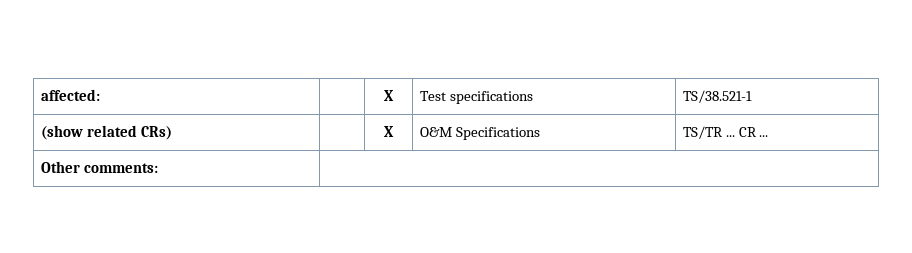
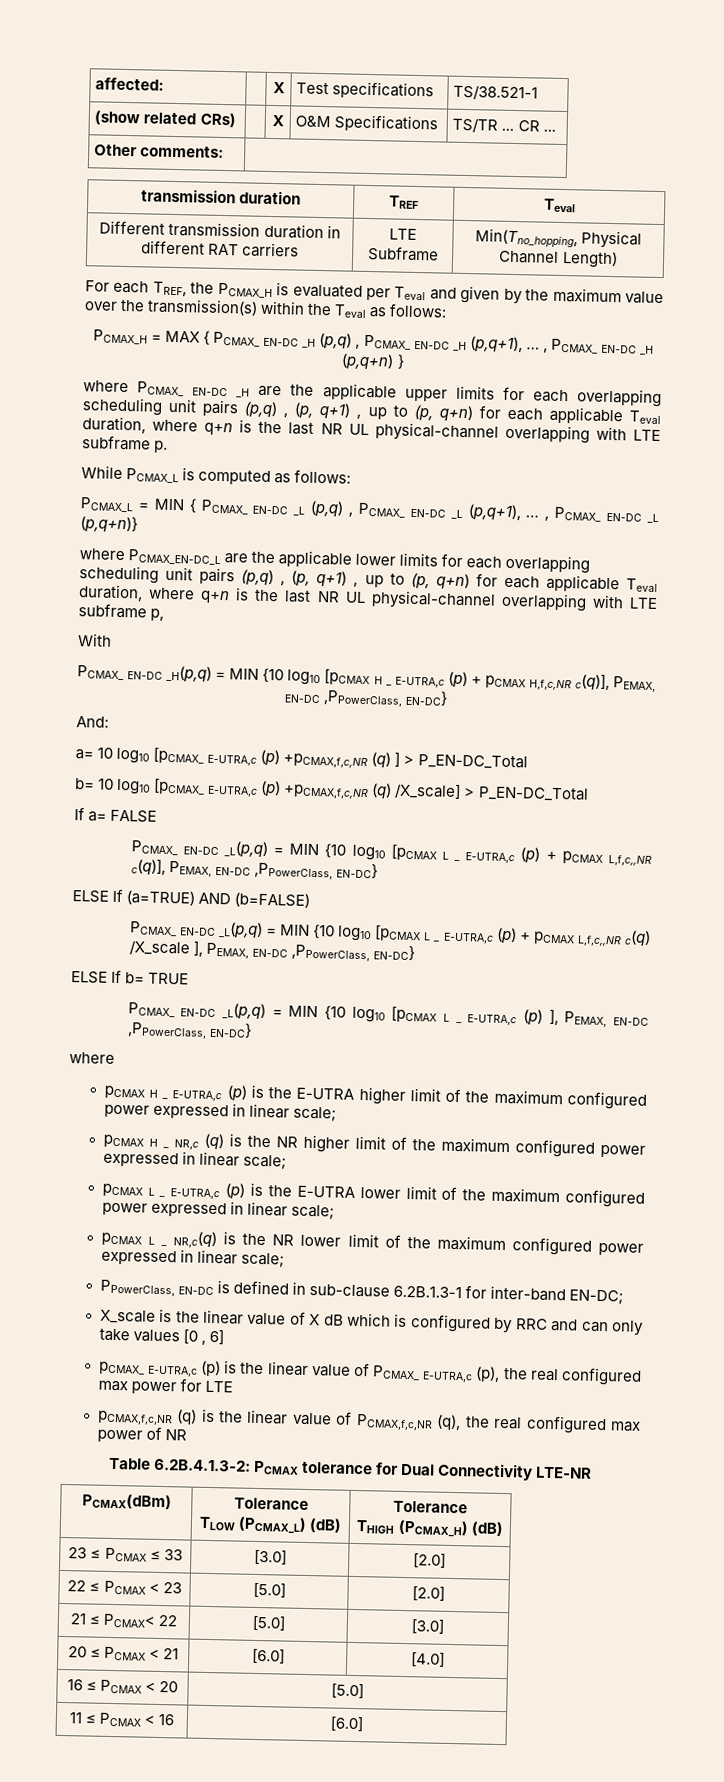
(158, 168) none -> [140,188,302,205] [389,195,419,210] [543,198,576,213] [99,220,341,240] [140,240,300,258] [389,228,417,240] [366,245,439,262] [474,228,643,249] [498,250,618,269] [85,280,665,305] [84,298,448,318] [93,329,654,355] [341,353,405,370] [83,380,663,408] [82,397,661,425] [82,416,662,444] [82,435,169,453] [81,465,352,486] [80,497,659,524] [80,516,138,533] [79,548,591,574] [79,565,658,593] [78,584,659,612] [78,603,165,621] [77,633,112,647] [77,665,656,692] [283,690,449,707] [76,716,109,728] [75,747,528,770] [75,778,589,802] [74,807,158,823] [130,840,653,866] [130,859,378,880] [72,888,311,908] [129,921,651,947] [128,940,415,962] [71,969,190,985] [127,1002,650,1028] [126,1022,252,1039] [69,1052,115,1064] [103,1084,648,1110] [103,1103,337,1122] [102,1133,646,1158] [102,1151,287,1170] [101,1182,645,1208] [101,1201,335,1220] [100,1231,644,1256] [100,1249,285,1268] [99,1279,625,1305] [99,1308,644,1336] [98,1328,224,1345] [98,1360,642,1386] [97,1378,233,1395] [96,1408,641,1435] [96,1426,187,1443] [108,1457,593,1481] [81,1493,172,1510] [233,1497,309,1511] [198,1516,343,1534] [393,1500,468,1514] [356,1519,504,1538] [68,1547,183,1562] [253,1549,287,1565] [413,1553,446,1568] [67,1580,182,1595] [252,1582,286,1598] [412,1586,445,1601] [69,1613,179,1628] [251,1615,286,1631] [411,1619,445,1634] [67,1646,180,1661] [251,1648,285,1664] [410,1652,445,1667] [66,1679,179,1694] [331,1683,364,1699] [68,1712,176,1727] [330,1716,363,1732] // transmission duration | TREF | Teval // Different transmission duration in different RAT carriers | LTE Subframe | Min(Tno_hopping, Physical Channel Length) // For each TREF, the PCMAX_H is evaluated per Teval and given by the maximum value over the transmission(s) within the Teval as follows: // PCMAX_H = MAX { PCMAX_ EN-DC _H (p,q) , PCMAX_ EN-DC _H (p,q+1), … , PCMAX_ EN-DC _H (p,q+n) } // where PCMAX_ EN-DC _H are the applicable upper limits for each overlapping scheduling unit pairs (p,q) , (p, q+1) , up to (p, q+n) for each applicable Teval duration, where q+n is the last NR UL physical-channel overlapping with LTE subframe p. // While PCMAX_L is computed as follows: // PCMAX_L = MIN { PCMAX_ EN-DC _L (p,q) , PCMAX_ EN-DC _L (p,q+1), … , PCMAX_ EN-DC _L (p,q+n)} // where PCMAX_EN-DC_L are the applicable lower limits for each overlapping scheduling unit pairs (p,q) , (p, q+1) , up to (p, q+n) for each applicable Teval duration, where q+n is the last NR UL physical-channel overlapping with LTE subframe p, // With // PCMAX_ EN-DC _H(p,q) = MIN {10 log10 [pCMAX H _ E-UTRA,c (p) + pCMAX H,f,c,NR c(q)], PEMAX, EN-DC ,PPowerClass, EN-DC} // And: // a= 10 log10 [pCMAX_ E-UTRA,c (p) +pCMAX,f,c,NR (q) ] > P_EN-DC_Total // b= 10 log10 [pCMAX_ E-UTRA,c (p) +pCMAX,f,c,NR (q) /X_scale] > P_EN-DC_Total // If a= FALSE // PCMAX_ EN-DC _L(p,q) = MIN {10 log10 [pCMAX L _ E-UTRA,c (p) + pCMAX L,f,c,,NR c(q)], PEMAX, EN-DC ,PPowerClass, EN-DC} // ELSE If (a=TRUE) AND (b=FALSE) // PCMAX_ EN-DC _L(p,q) = MIN {10 log10 [pCMAX L _ E-UTRA,c (p) + pCMAX L,f,c,,NR c(q) /X_scale ], PEMAX, EN-DC ,PPowerClass, EN-DC} // ELSE If b= TRUE // PCMAX_ EN-DC _L(p,q) = MIN {10 log10 [pCMAX L _ E-UTRA,c (p) ], PEMAX, EN-DC ,PPowerClass, EN-DC} // where // pCMAX H _ E-UTRA,c (p) is the E-UTRA higher limit of the maximum configured power expressed in linear scale; // pCMAX H _ NR,c (q) is the NR higher limit of the maximum configured power expressed in linear scale; // pCMAX L _ E-UTRA,c (p) is the E-UTRA lower limit of the maximum configured power expressed in linear scale; // pCMAX L _ NR,c(q) is the NR lower limit of the maximum configured power expressed in linear scale; // PPowerClass, EN-DC is defined in sub-clause 6.2B.1.3-1 for inter-band EN-DC; // X_scale is the linear value of X dB which is configured by RRC and can only take values [0 , 6] // pCMAX_ E-UTRA,c (p) is the linear value of PCMAX_ E-UTRA,c (p), the real configured max power for LTE // pCMAX,f,c,NR (q) is the linear value of PCMAX,f,c,NR (q), the real configured max power of NR // Table 6.2B.4.1.3-2: PCMAX tolerance for Dual Connectivity LTE-NR // PCMAX(dBm) | Tolerance // TLOW (PCMAX_L) (dB) | Tolerance // THIGH (PCMAX_H) (dB) // 23 ≤ PCMAX ≤ 33 | [3.0] | [2.0] // 22 ≤ PCMAX < 23 | [5.0] | [2.0] // 21 ≤ PCMAX< 22 | [5.0] | [3.0] // 20 ≤ PCMAX < 21 | [6.0] | [4.0] // 16 ≤ PCMAX < 20 | [5.0] // 11 ≤ PCMAX < 16 | [6.0]

